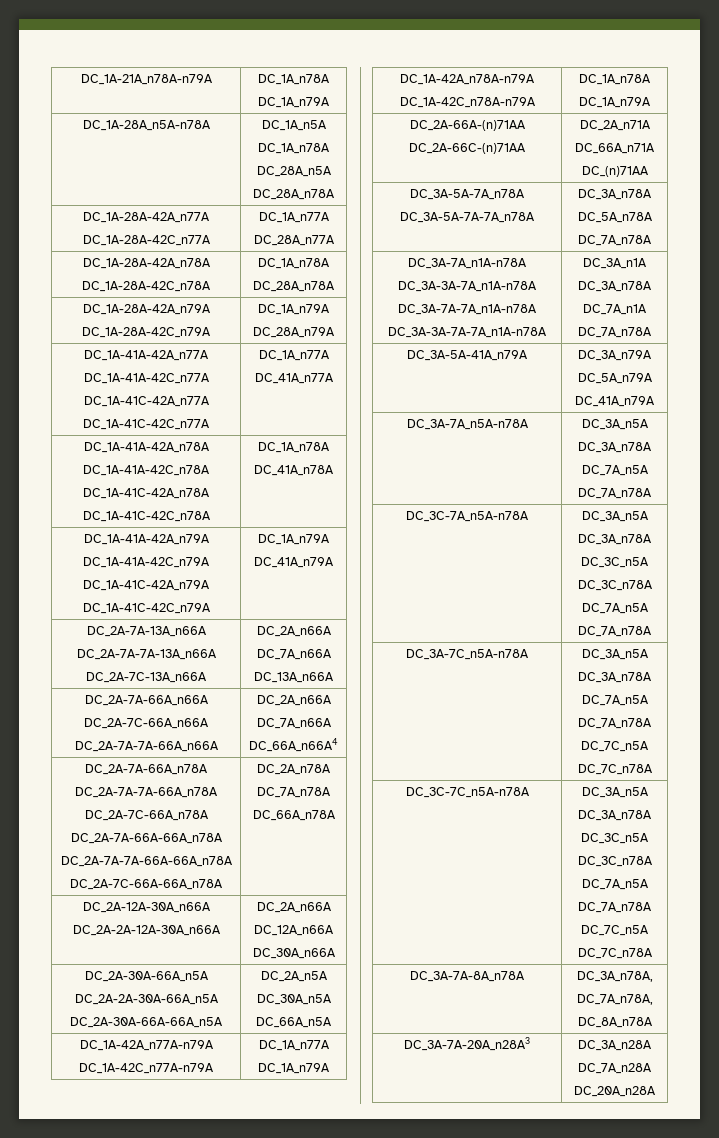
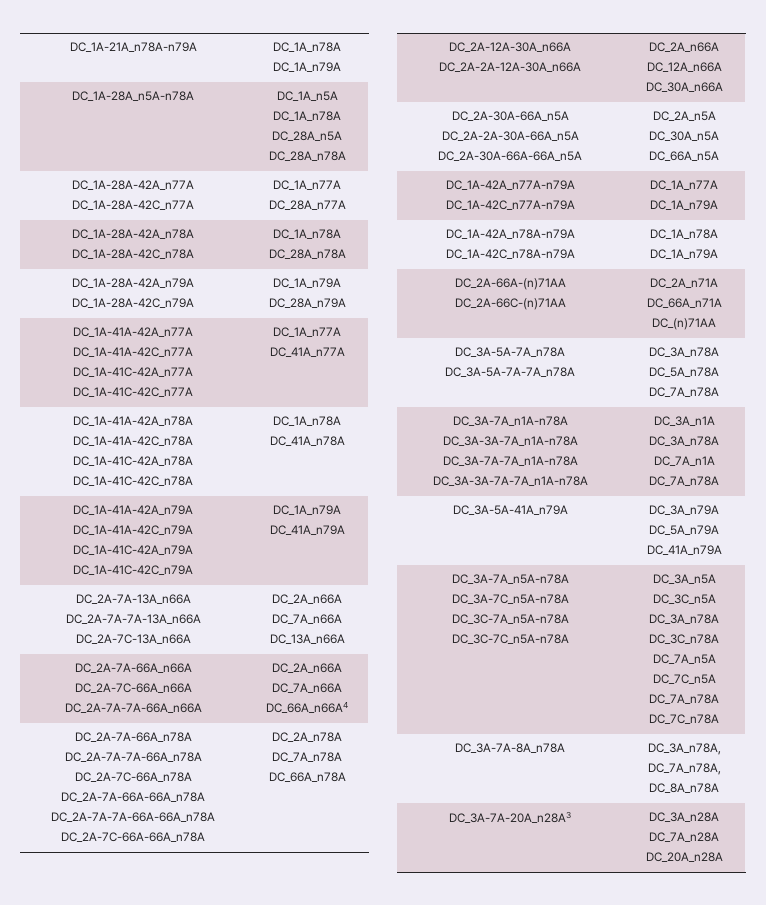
[581,419,649,430] [578,442,652,453] [581,465,649,476] [578,488,652,499] [406,511,529,522] [581,511,649,522] [578,534,652,545] [581,557,649,568] [577,580,653,591] [581,603,649,614] [578,626,652,637] [406,649,529,660] [581,649,649,660] [578,672,652,683] [581,695,649,706] [578,718,652,729] [581,741,649,752] [577,764,653,775] [405,787,530,798] [581,787,649,798] [578,810,652,821] [581,833,649,844] [577,856,653,867] [581,879,649,890] [578,902,652,913] [581,925,649,936] | DC_3A_n5A // DC_3A_n78A // DC_7A_n5A // DC_7A_n78A // DC_3C-7A_n5A-n78A | DC_3A_n5A // DC_3A_n78A // DC_3C_n5A // DC_3C_n78A // DC_7A_n5A // DC_7A_n78A // DC_3A-7C_n5A-n78A | DC_3A_n5A // DC_3A_n78A // DC_7A_n5A // DC_7A_n78A // DC_7C_n5A // DC_7C_n78A // DC_3C-7C_n5A-n78A | DC_3A_n5A // DC_3A_n78A // DC_3C_n5A // DC_3C_n78A // DC_7A_n5A // DC_7A_n78A // DC_7C_n5A -> [451,594,569,604] [451,614,569,624] [451,634,569,644] [652,574,716,584] [652,594,716,604] [649,614,719,624] [649,634,719,644] [652,654,716,664] [652,674,716,684] [649,694,719,704] // DC_3A-7C_n5A-n78A // DC_3C-7A_n5A-n78A // DC_3C-7C_n5A-n78A | DC_3A_n5A // DC_3C_n5A // DC_3A_n78A // DC_3C_n78A // DC_7A_n5A // DC_7C_n5A // DC_7A_n78A

